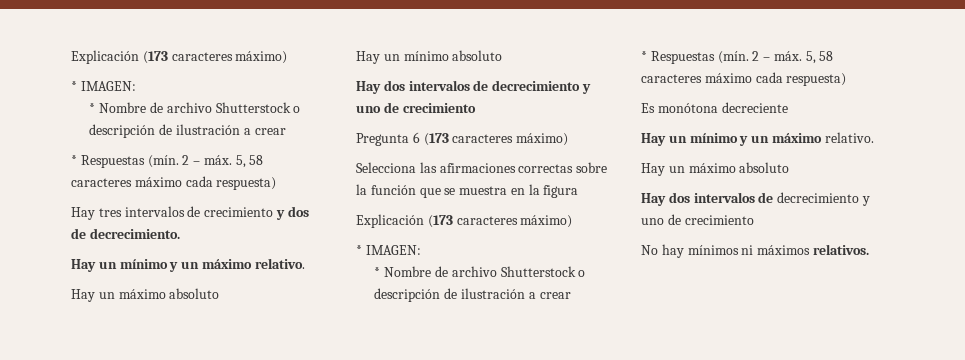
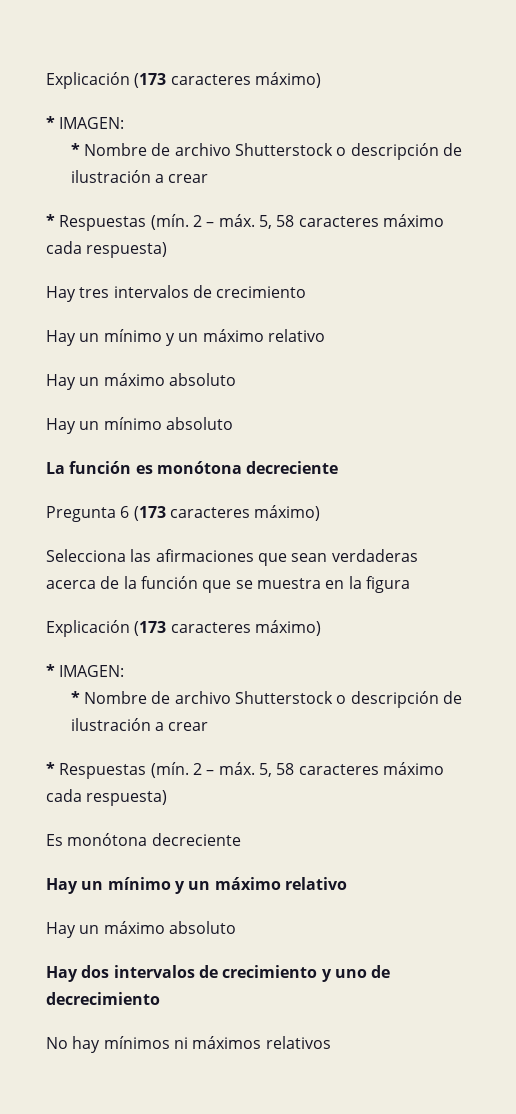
[275,206,309,220] [71,228,180,239] [71,258,305,272] y dos de decrecimiento. // Hay un mínimo y un máximo relativo. -> [46,329,325,346] // Hay un mínimo y un máximo relativo
[356,80,591,94] [356,102,476,113] Hay dos intervalos de decrecimiento y uno de crecimiento -> [46,461,339,474] La función es monótona decreciente
[518,162,608,173] correctas sobre -> [257,549,418,566] [46,576,120,589] que sean verdaderas acerca de
[824,132,874,143] relativo. -> [284,877,347,890] relativo
[777,192,870,206] [641,214,754,225] decrecimiento y uno de crecimiento -> [222,965,391,982] [46,992,160,1005] crecimiento y uno de decrecimiento
[812,244,869,255] relativos. -> [265,1036,331,1049] relativos

